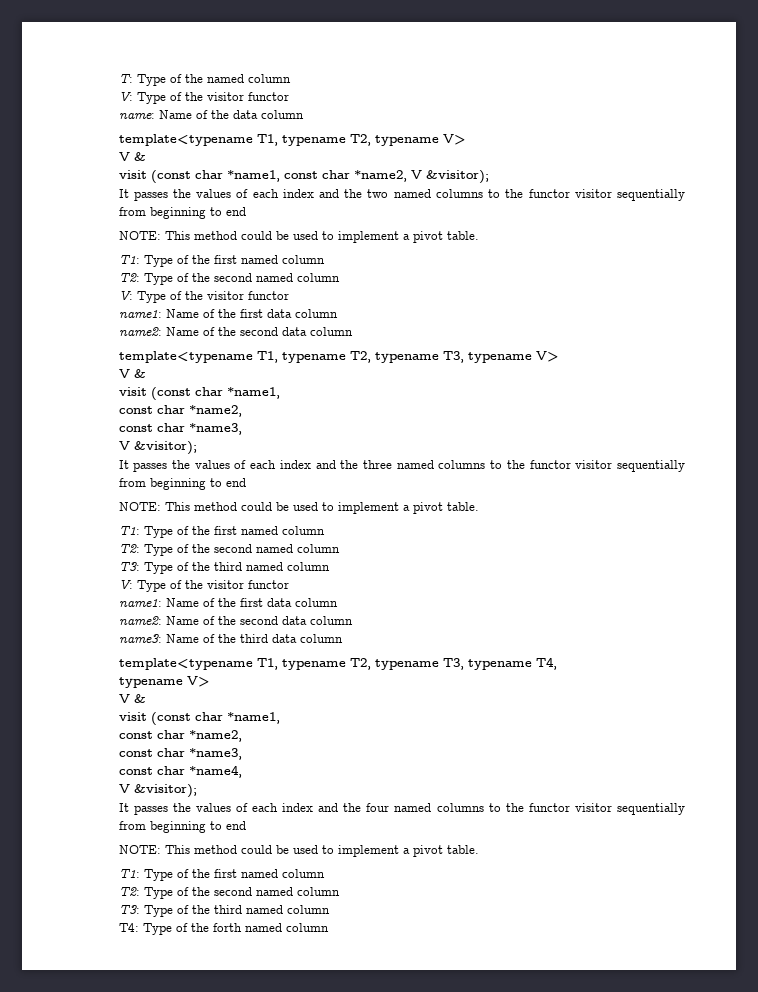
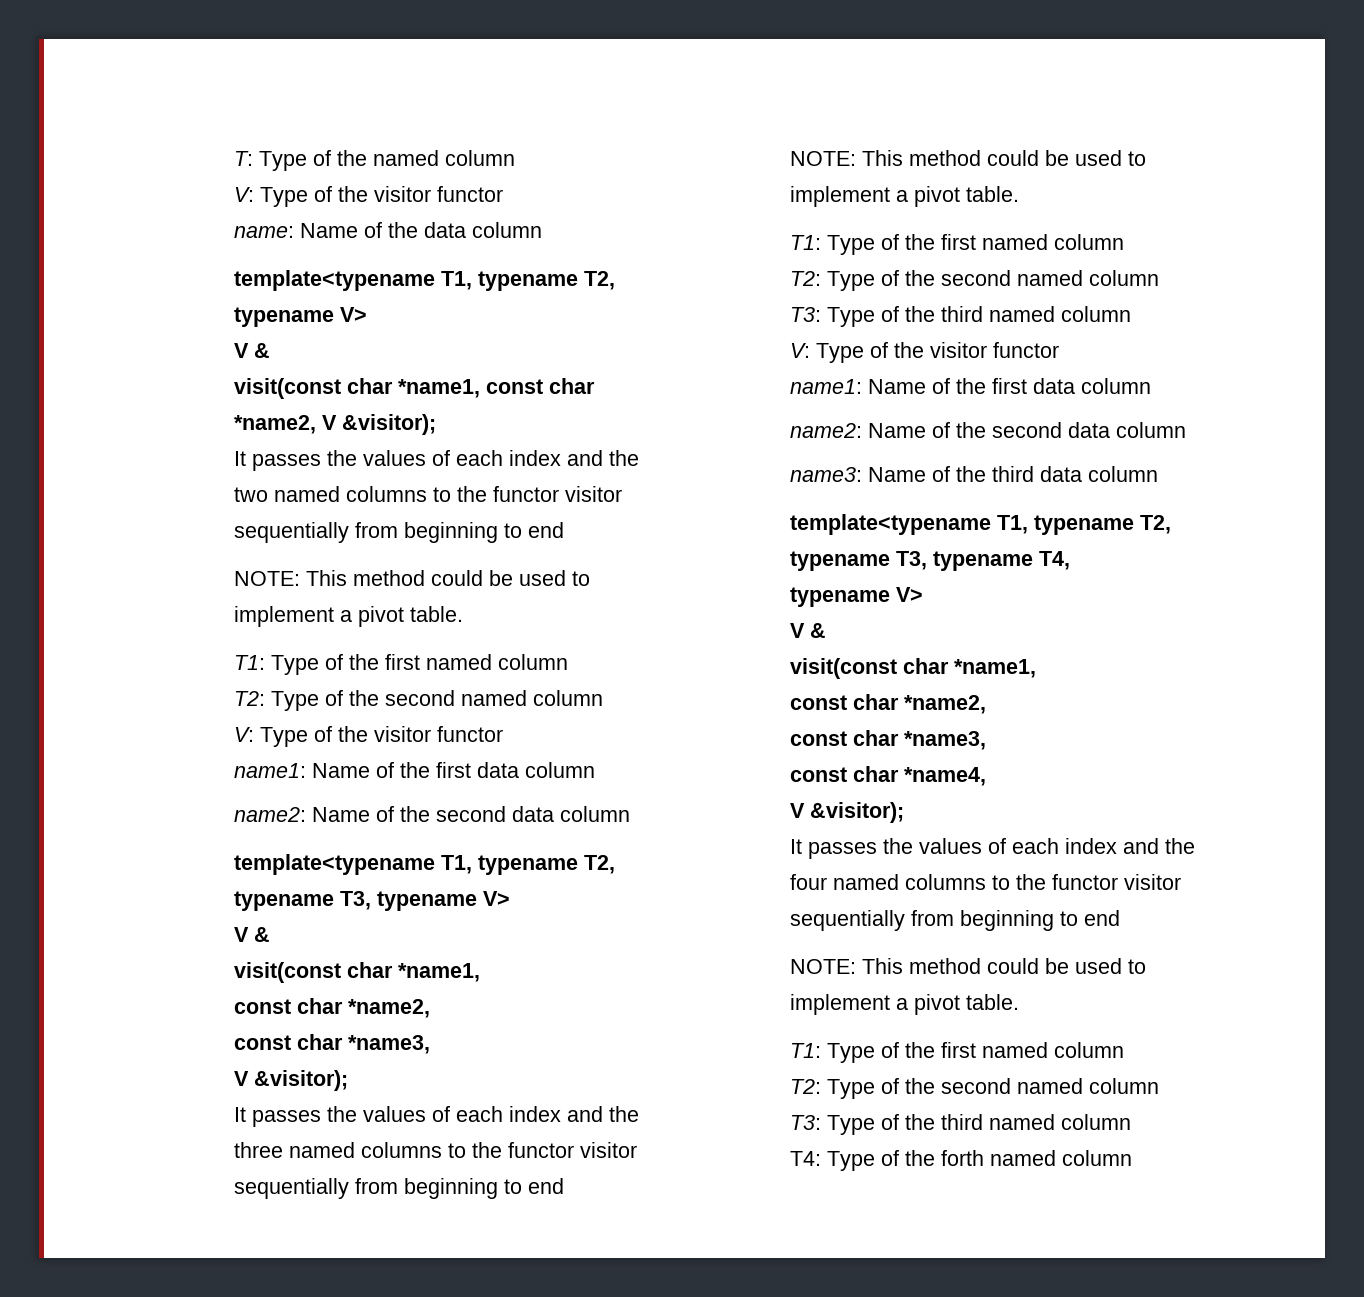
[118,170,191,183] visit (const -> [234,378,342,399] visit(const
[118,387,191,400] visit (const -> [234,962,342,983] visit(const
[118,712,191,725] visit (const -> [790,658,898,679] visit(const

